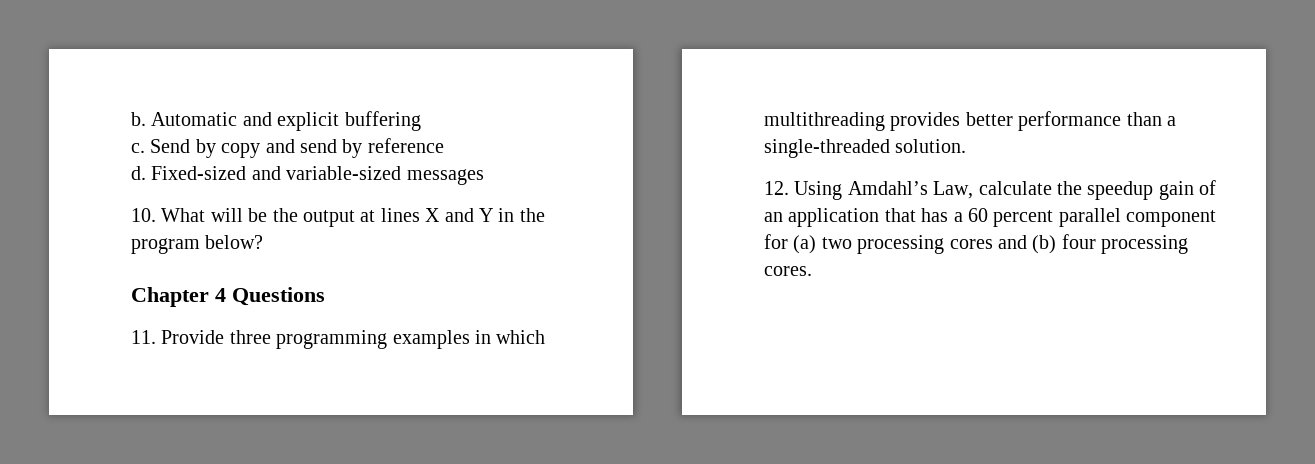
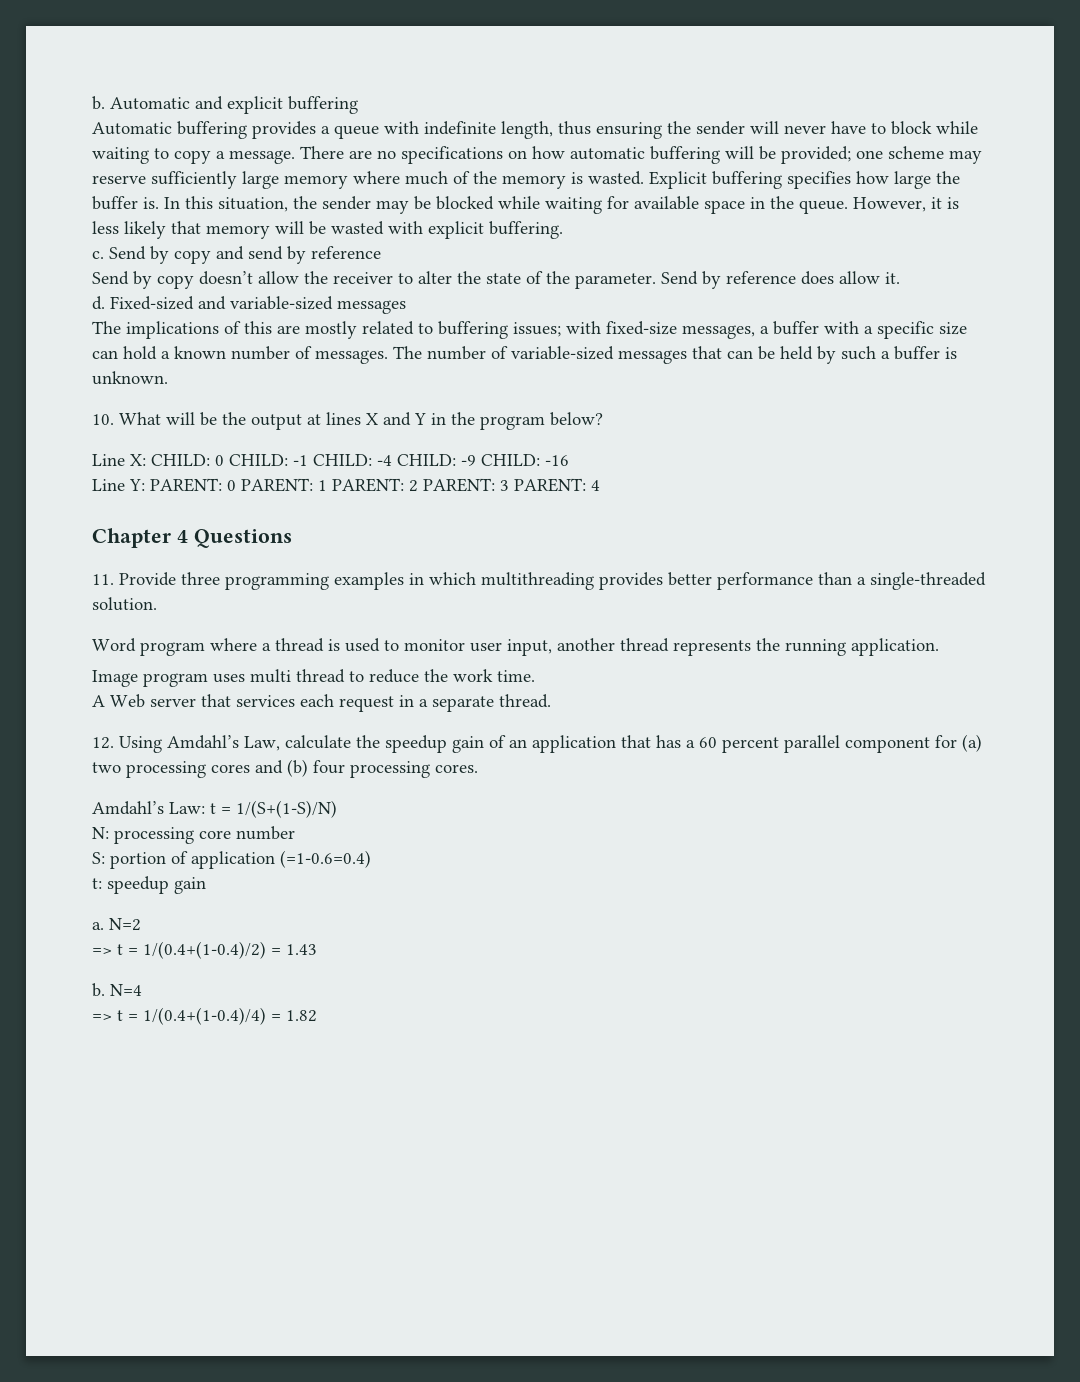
(421, 121) none -> [92,121,978,139] [92,146,982,164] [92,171,960,189] [92,196,959,214] [92,221,563,239] // Automatic buffering provides a queue with indefinite length, thus ensuring the sender will never have to block while waiting to copy a message. There are no specifications on how automatic buffering will be provided; one scheme may reserve sufficiently large memory where much of the memory is wasted. Explicit buffering specifies how large the buffer is. In this situation, the sender may be blocked while waiting for available space in the queue. However, it is less likely that memory will be wasted with explicit buffering.
(444, 145) none -> [92,271,900,289] // Send by copy doesn’t allow the receiver to alter the state of the parameter. Send by reference does allow it.
(484, 177) none -> [92,321,967,339] [92,346,957,364] [92,371,168,385] // The implications of this are mostly related to buffering issues; with fixed-size messages, a buffer with a specific size can hold a known number of messages. The number of variable-sized messages that can be held by such a buffer is unknown.
(264, 242) none -> [92,454,569,466] [92,478,600,492] // Line X: CHILD: 0 CHILD: -1 CHILD: -4 CHILD: -9 CHILD: -16 // Line Y: PARENT: 0 PARENT: 1 PARENT: 2 PARENT: 3 PARENT: 4
(967, 146) none -> [92,638,939,656] [92,669,535,687] [92,694,551,712] // Word program where a thread is used to monitor user input, another thread represents the running application. // Image program uses multi thread to reduce the work time. // A Web server that services each request in a separate thread.
(812, 271) none -> [92,800,337,818] [92,826,295,844] [92,850,371,869] [92,876,206,894] [92,918,141,931] [92,941,317,959] [92,983,142,997] [92,1007,317,1025] // Amdahl’s Law: t = 1/(S+(1-S)/N) // N: processing core number // S: portion of application (=1-0.6=0.4) // t: speedup gain // a. N=2 // => t = 1/(0.4+(1-0.4)/2) = 1.43 // b. N=4 // => t = 1/(0.4+(1-0.4)/4) = 1.82

